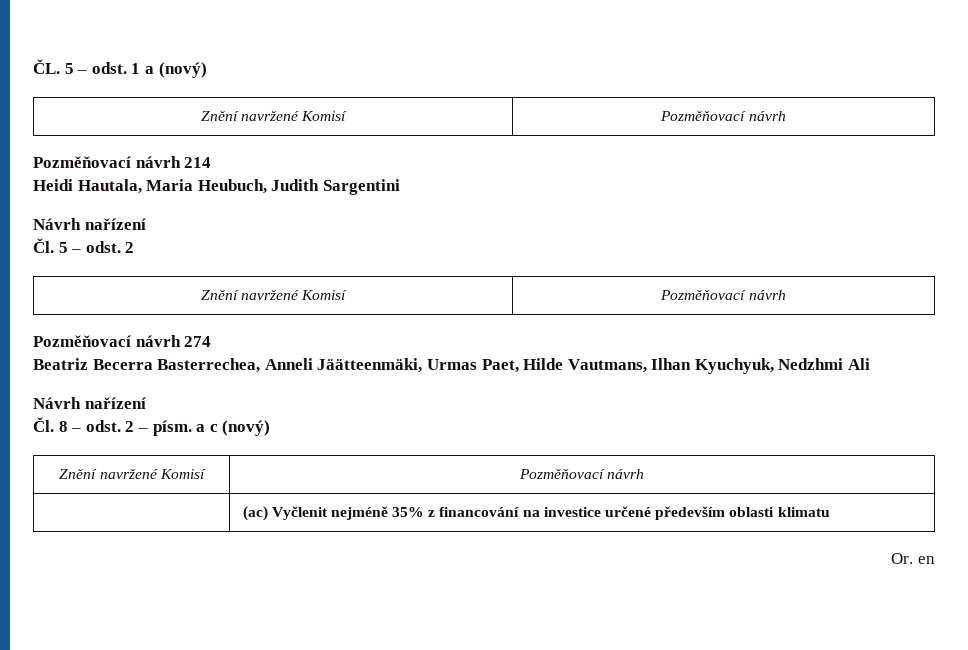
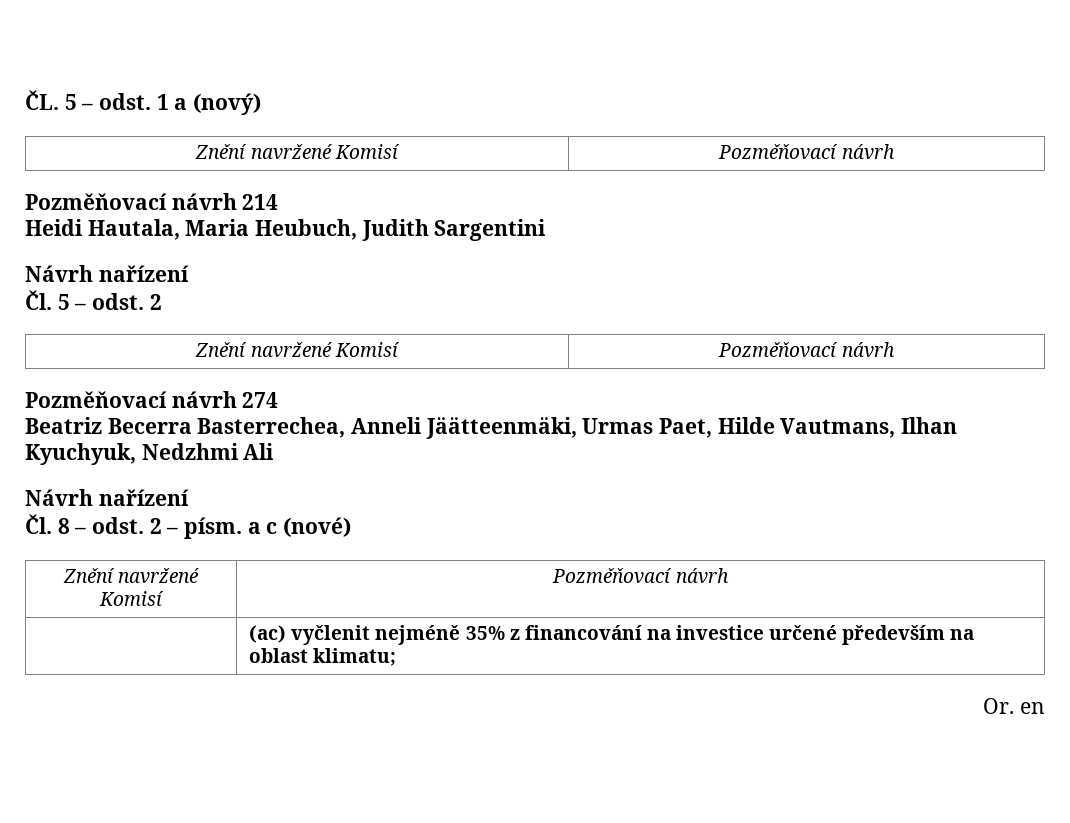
[222,420,271,436] (nový) -> [283,517,352,537] (nové)
[271,506,328,520] Vyčlenit -> [291,625,371,645] vyčlenit
[729,507,830,517] oblasti klimatu -> [950,629,975,640] [249,648,397,666] na oblast klimatu;

